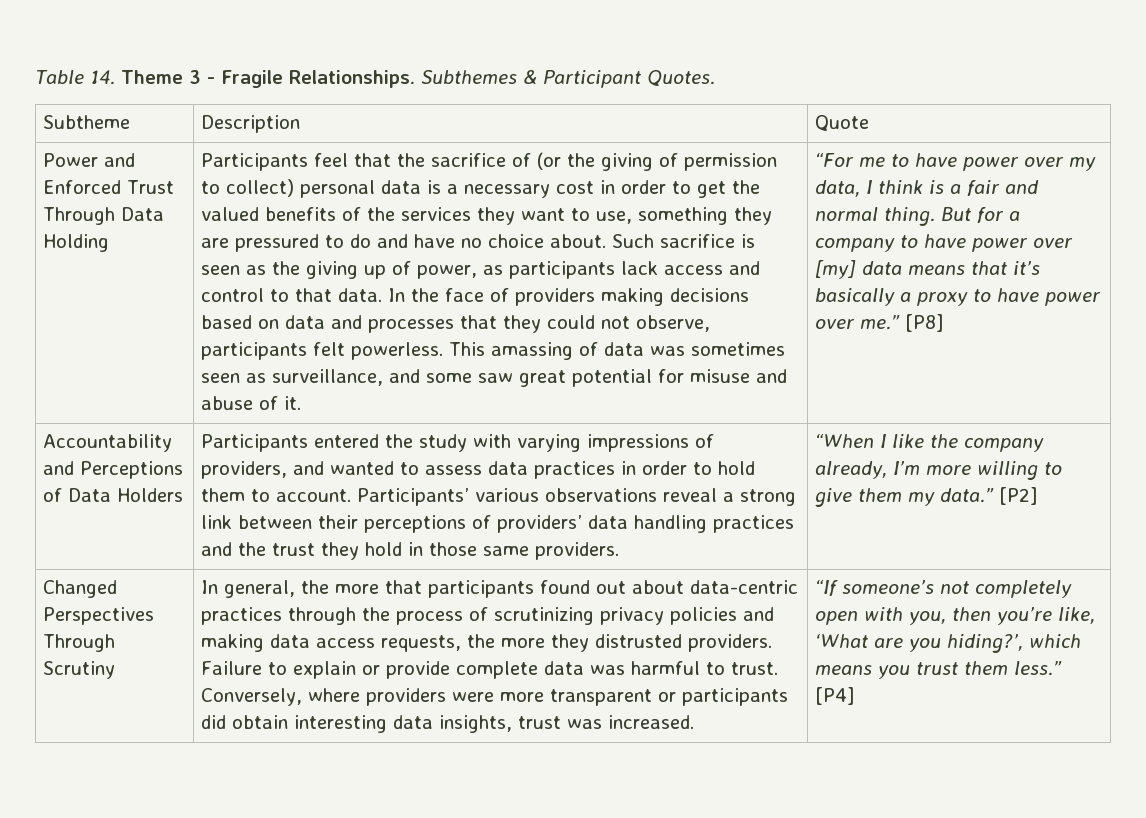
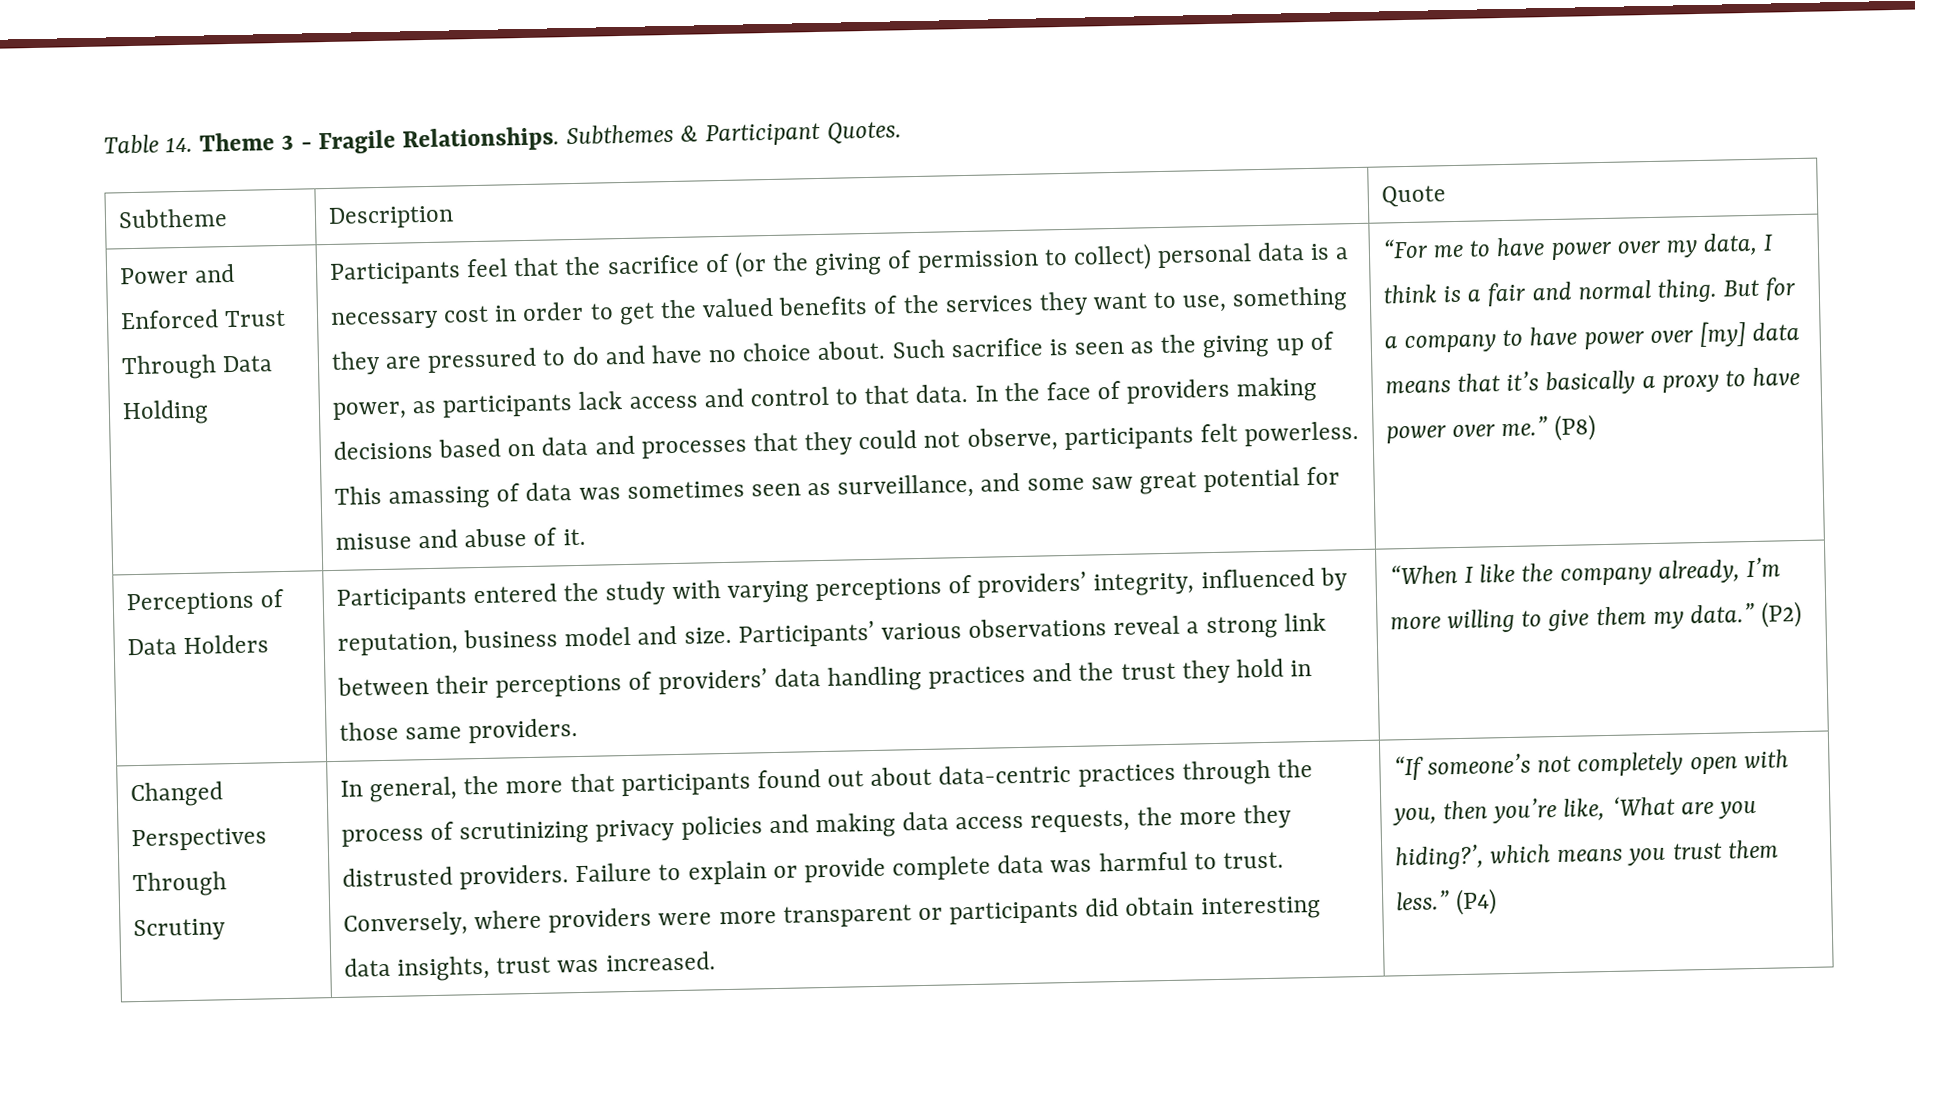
[905,314,945,332] [43,434,173,452] [43,461,75,475] [P8] // Accountability and -> [1554,414,1597,442] (P8) //
[587,434,715,452] [201,461,756,479] [201,488,352,502] impressions of providers, and wanted to assess data practices in order to hold them to account. -> [814,567,1348,602] [337,625,732,656] perceptions of providers’ integrity, influenced by reputation, business model and size.
[999,487,1039,505] [P2] -> [1761,600,1803,628] (P2)
[815,687,856,705] [P4] -> [1455,888,1498,916] (P4)

